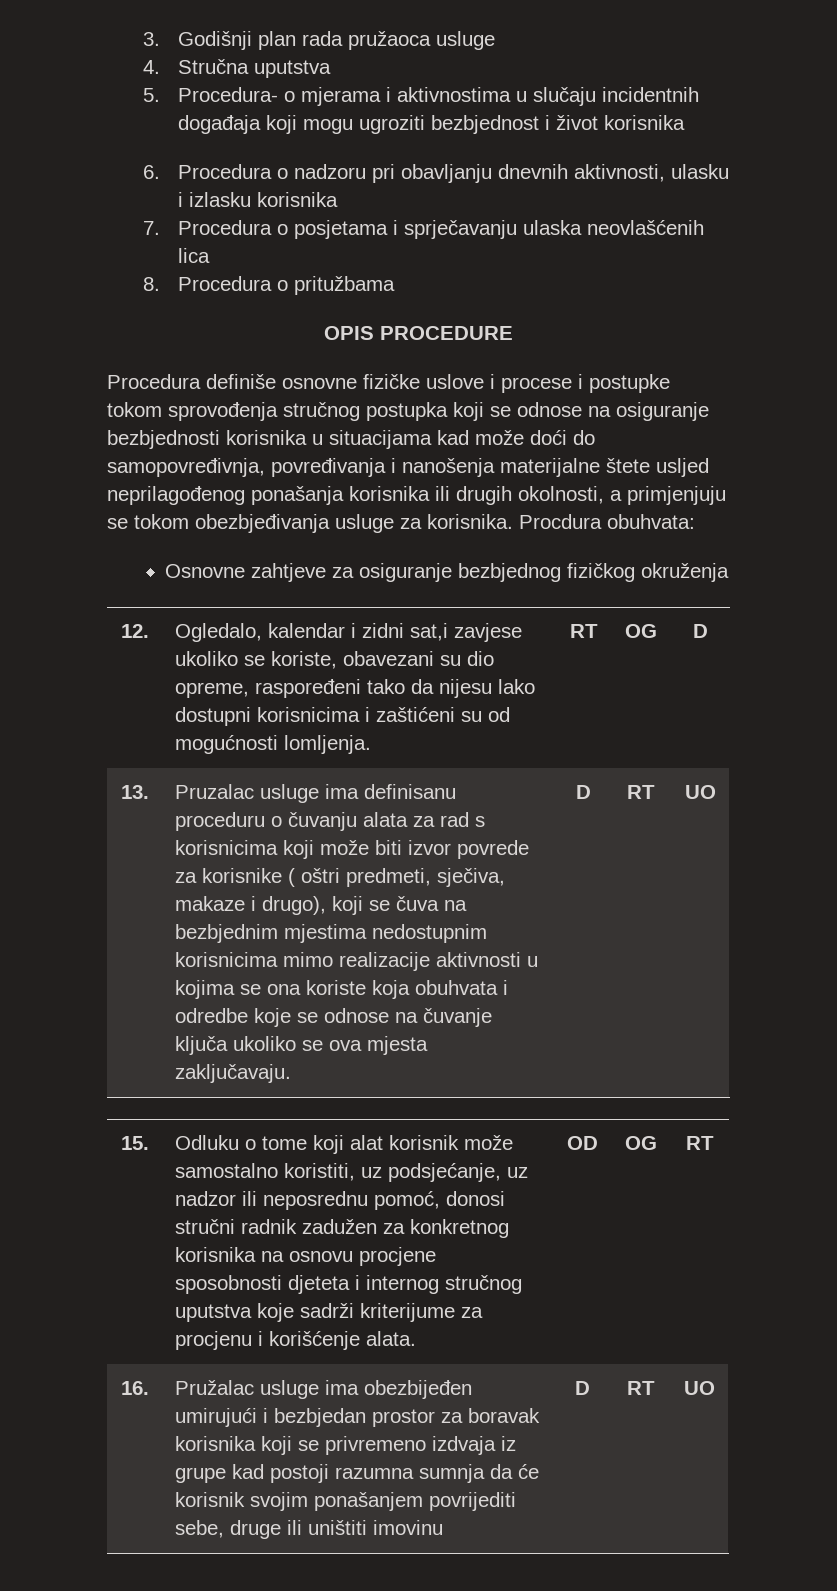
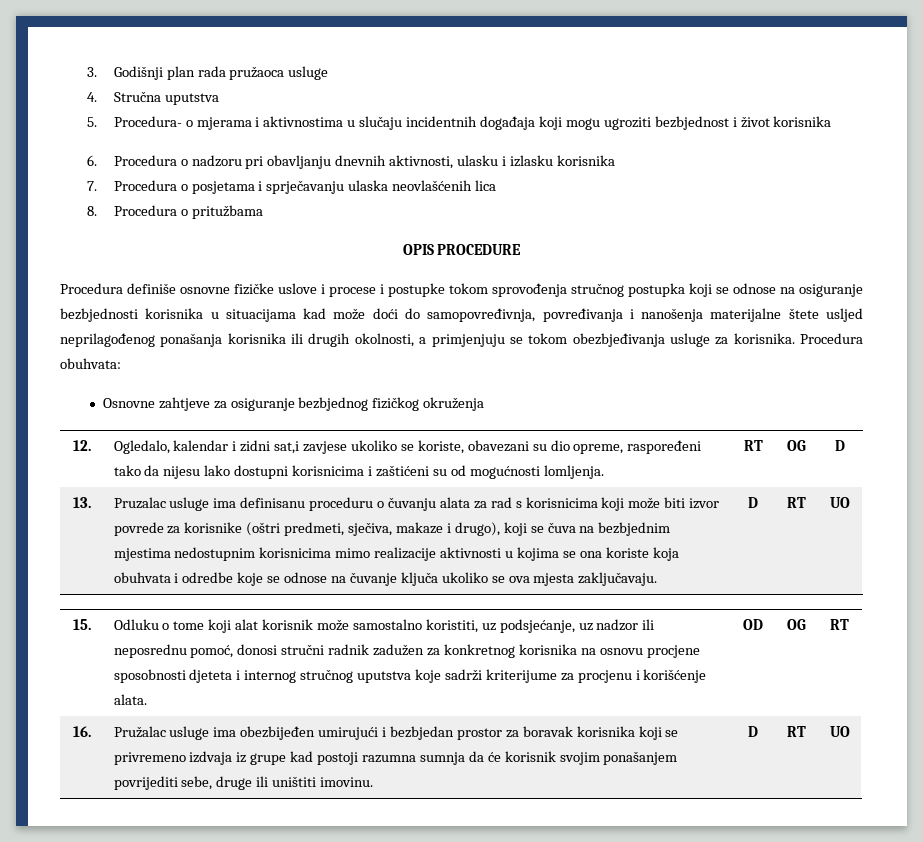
[519,514,602,529] Procdura -> [800,333,863,344] Procedura
[288,868,341,887] ( oštri -> [246,522,281,536] (oštri
[373,1520,444,1535] imovinu -> [320,777,374,787] imovinu.

